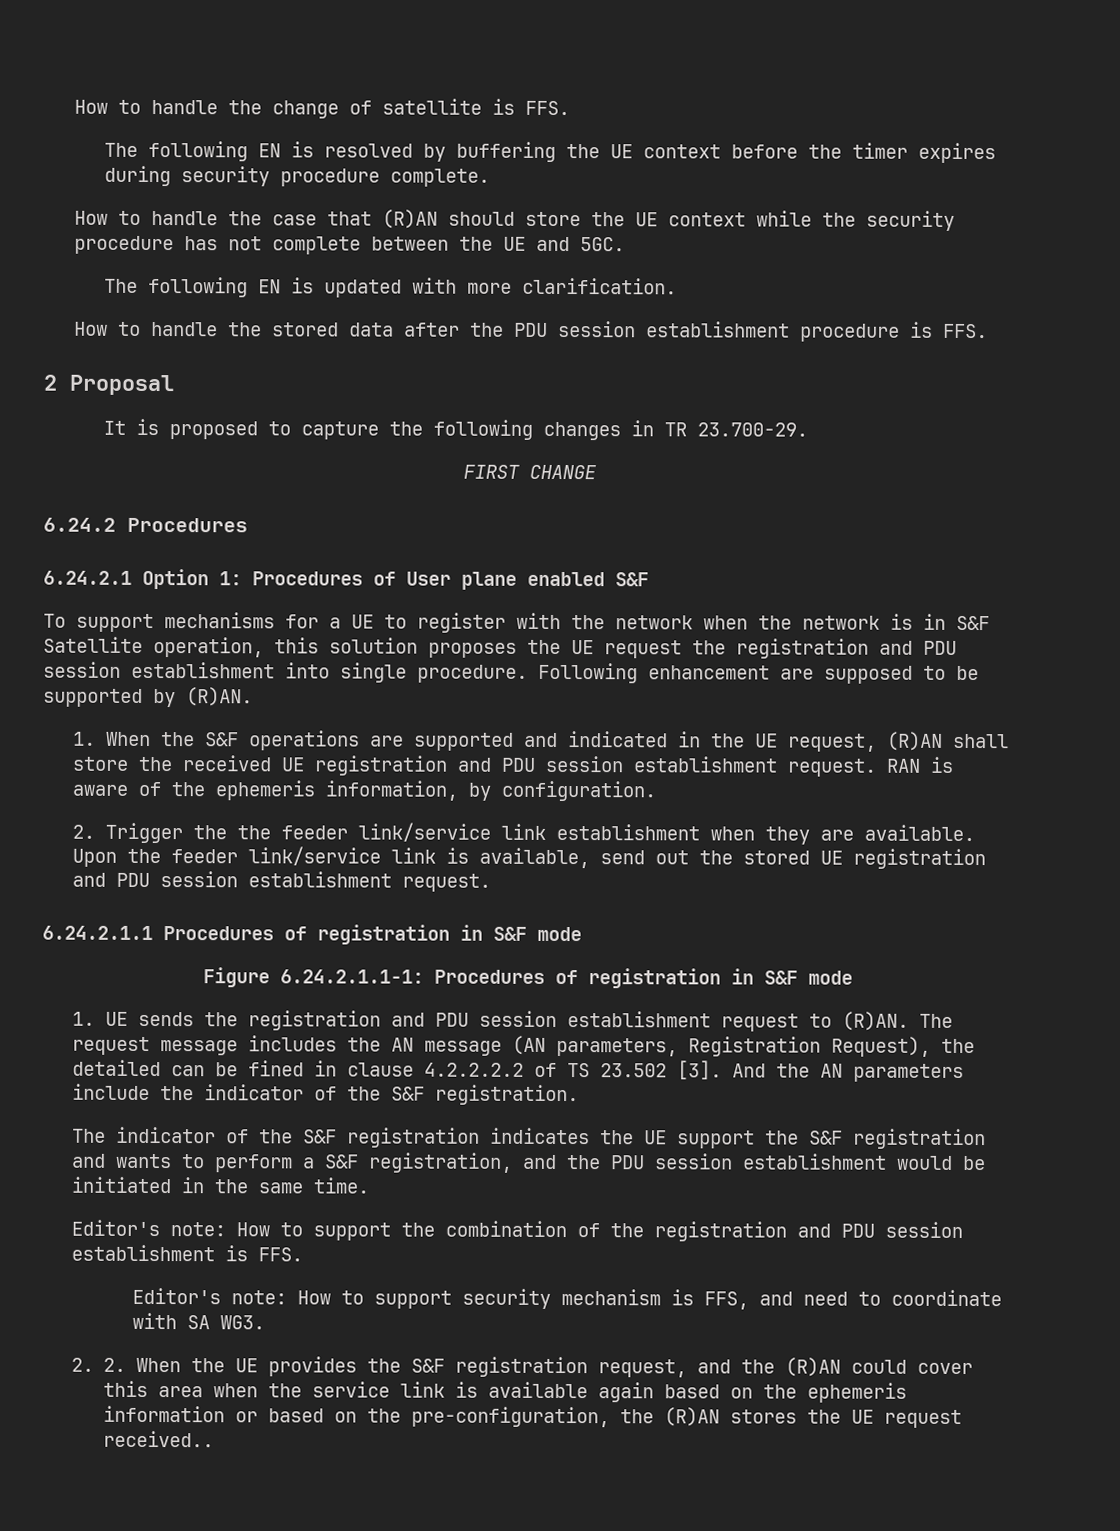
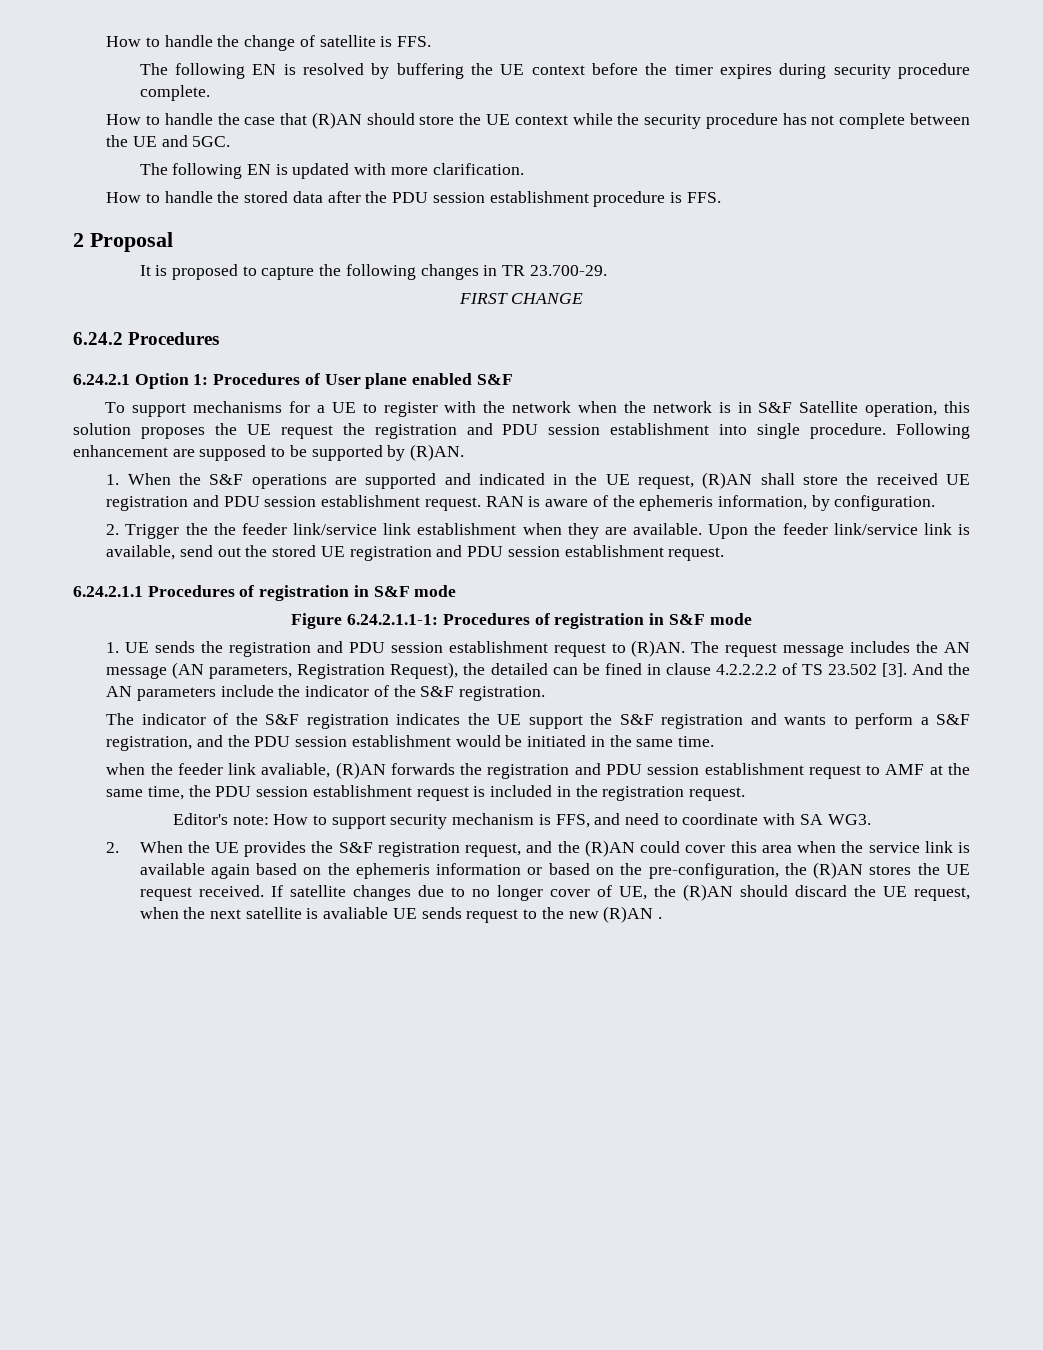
[71,1219,964,1242] [71,1244,304,1262] Editor's note: How to support the combination of the registration and PDU session establishment is FFS. -> [106,762,970,779] [106,785,745,801] when the feeder link avaliable, (R)AN forwards the registration and PDU session establishment request to AMF at the same time, the PDU session establishment request is included in the registration request.
[102,1357,126,1372] 2. -> (120, 847) none
[102,1430,214,1448] received.. -> [198,884,971,901] [139,906,662,923] received. If satellite changes due to no longer cover of UE, the (R)AN should discard the UE request, when the next satellite is avaliable UE sends request to the new (R)AN .

